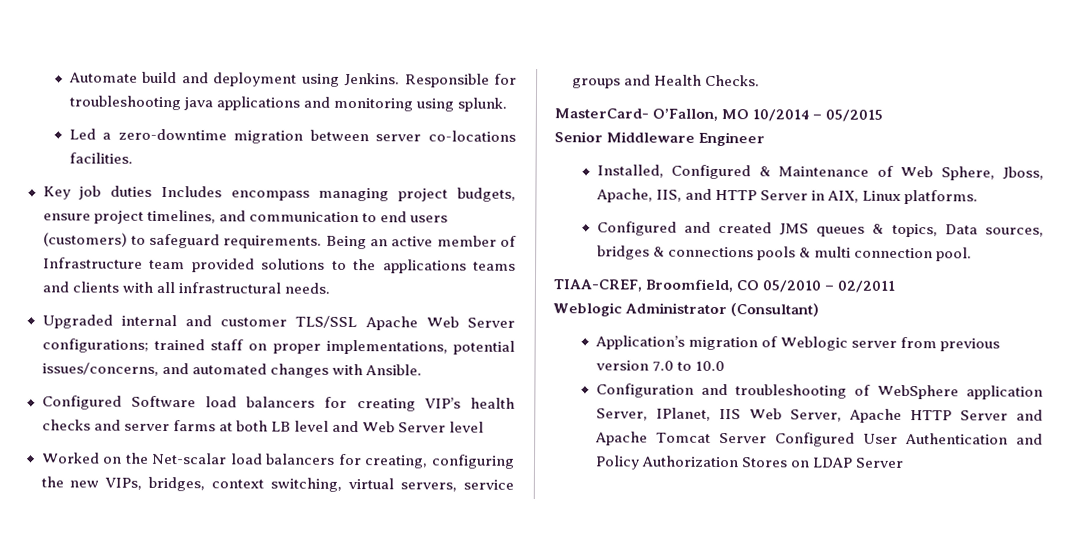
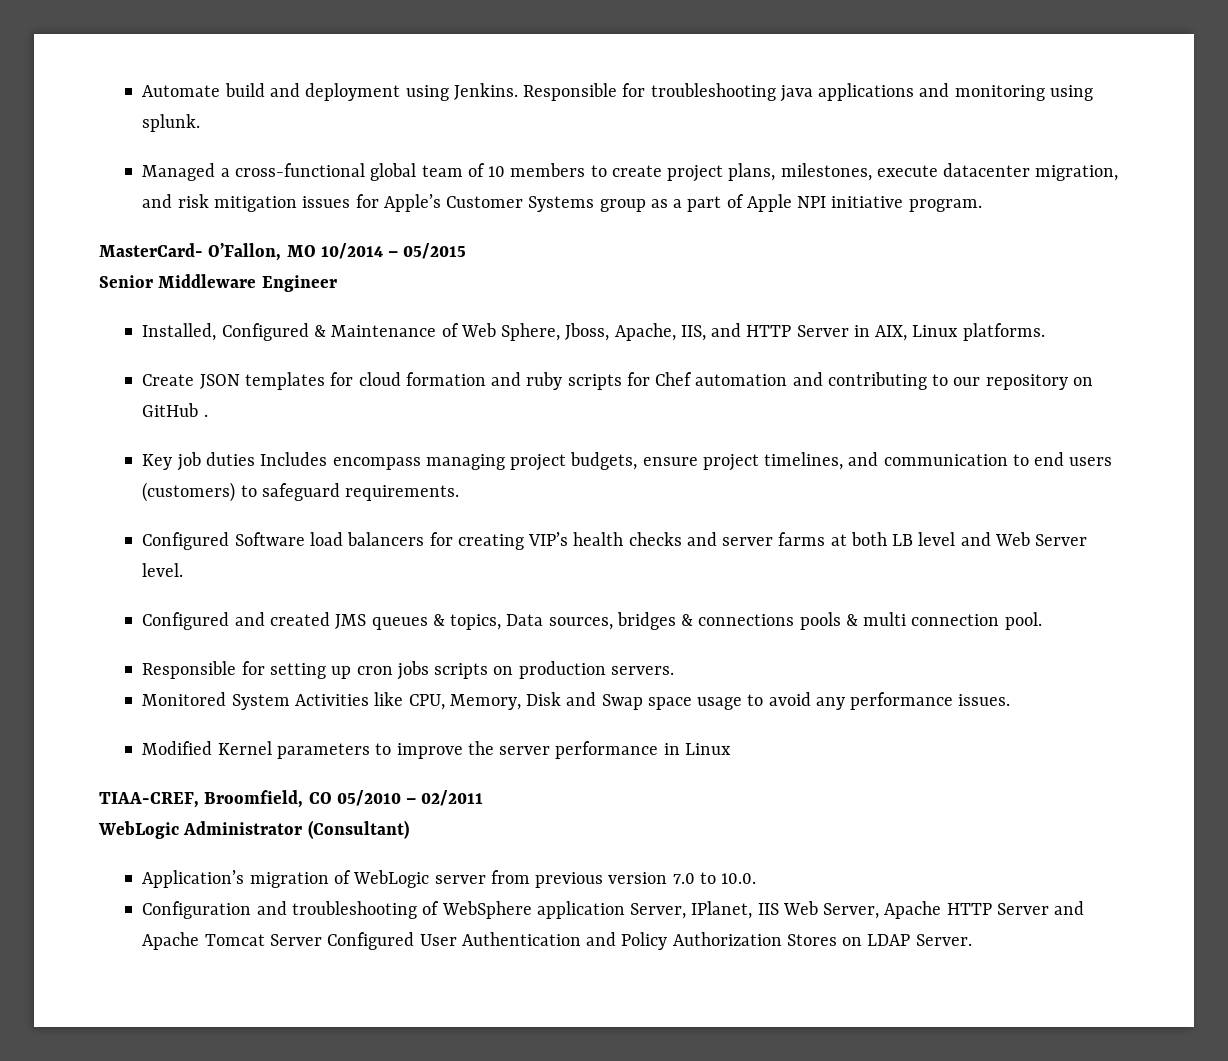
[68,128,516,144] [68,152,133,164] [42,185,516,202] [42,209,448,224] [42,232,517,250] [42,257,516,274] [41,281,330,294] [41,314,515,331] [41,338,515,355] [41,362,422,378] [41,395,515,412] [41,419,485,433] [40,452,515,469] [40,476,514,492] [571,74,760,89] Led a zero-downtime migration between server co-locations facilities. // Key job duties Includes encompass managing project budgets, ensure project timelines, and communication to end users (customers) to safeguard requirements. Being an active member of Infrastructure team provided solutions to the applications teams and clients with all infrastructural needs. // Upgraded internal and customer TLS/SSL Apache Web Server configurations; trained staff on proper implementations, potential issues/concerns, and automated changes with Ansible. // Configured Software load balancers for creating VIP’s health checks and server farms at both LB level and Web Server level // Worked on the Net-scalar load balancers for creating, configuring the new VIPs, bridges, context switching, virtual servers, service groups and Health Checks. -> [142,163,1119,182] [142,194,982,212] Managed a cross-functional global team of 10 members to create project plans, milestones, execute datacenter migration, and risk mitigation issues for Apple’s Customer Systems group as a part of Apple NPI initiative program.
(978, 197) none -> [142,372,1093,390] [142,403,208,417] [142,452,1113,471] [142,482,460,502] [142,532,1088,550] [142,563,184,577] // Create JSON templates for cloud formation and ruby scripts for Chef automation and contributing to our repository on GitHub . // Key job duties Includes encompass managing project budgets, ensure project timelines, and communication to end users (customers) to safeguard requirements. // Configured Software load balancers for creating VIP’s health checks and server farms at both LB level and Web Server level.
(972, 254) none -> [142,661,674,680] [142,692,1011,710] [142,741,731,759] // Responsible for setting up cron jobs scripts on production servers. // Monitored System Activities like CPU, Memory, Disk and Swap space usage to avoid any performance issues. // Modified Kernel parameters to improve the server performance in Linux
[553,302,622,317] Weblogic -> [98,821,179,839] WebLogic
[779,336,848,351] Weblogic -> [353,870,430,888] WebLogic
[694,360,725,372] 10.0 -> [721,873,757,884] 10.0.
[854,457,904,468] Server -> [915,934,972,946] Server.

